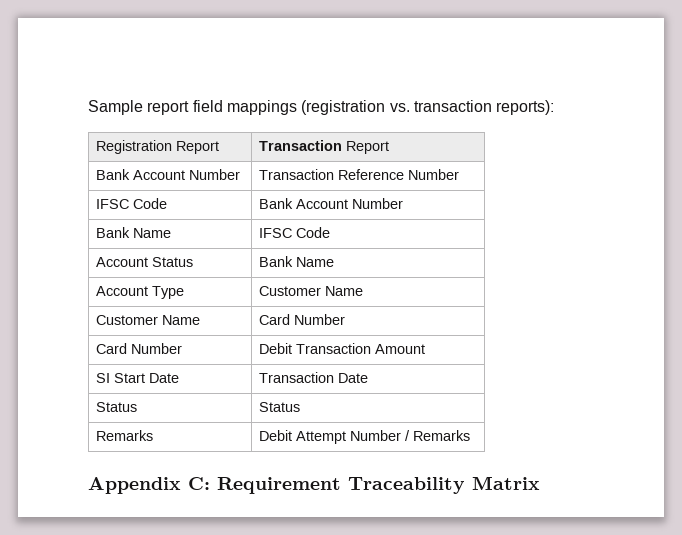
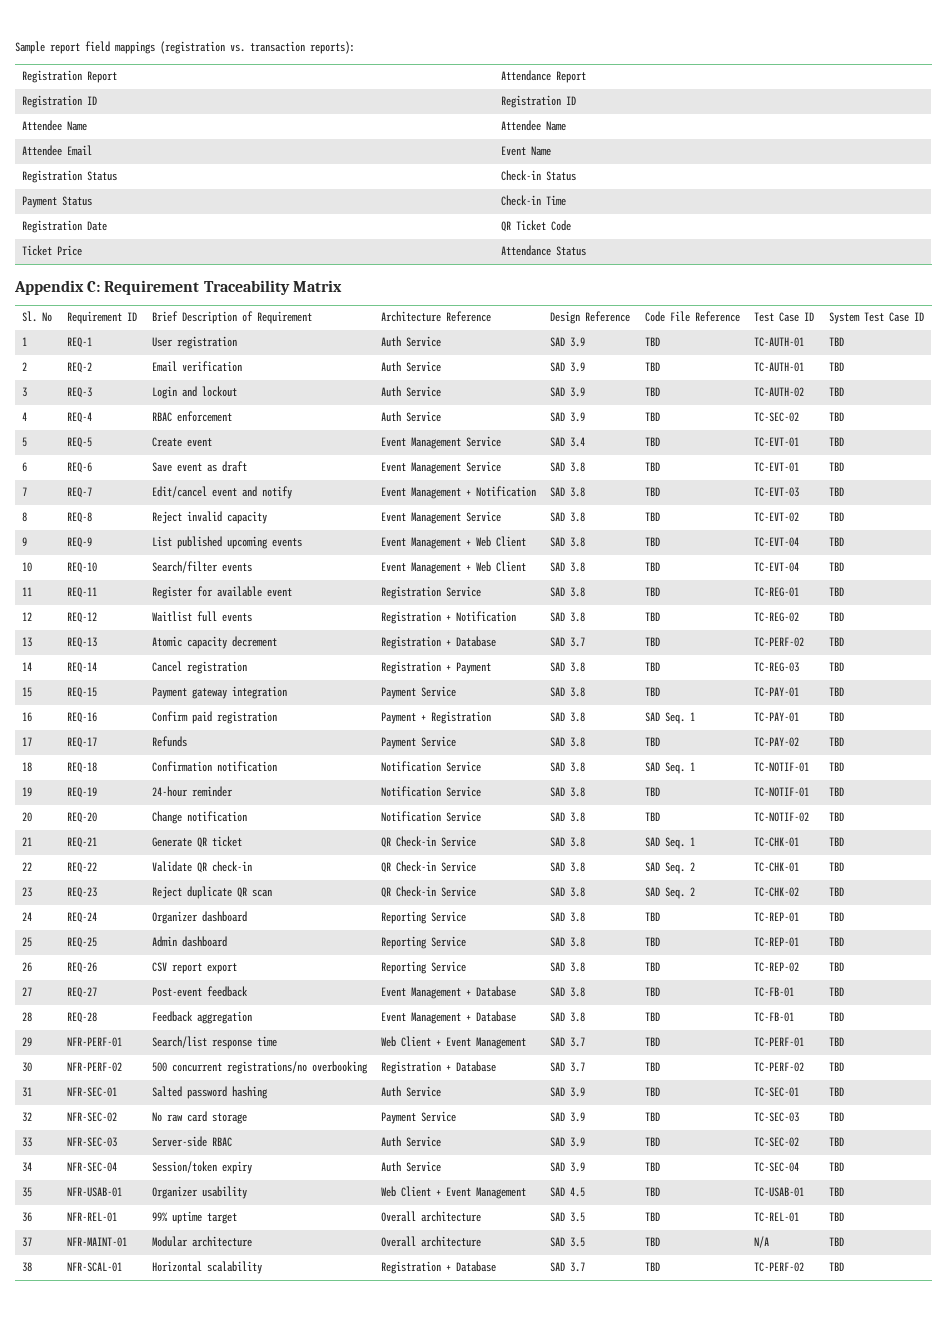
[259,140,343,151] Transaction -> [501,70,552,81] Attendance
[96,169,241,180] [259,169,460,180] [96,198,168,209] [259,198,404,209] [96,227,172,238] [259,227,331,238] [96,257,194,267] [259,256,335,267] [96,286,185,299] [259,286,364,296] [96,315,201,325] [259,314,346,325] [96,343,183,354] [259,343,426,354] [96,373,180,383] [259,372,369,383] [96,402,138,412] [259,402,301,412] [96,430,154,441] [259,430,471,444] Bank Account Number | Transaction Reference Number // IFSC Code | Bank Account Number // Bank Name | IFSC Code // Account Status | Bank Name // Account Type | Customer Name // Customer Name | Card Number // Card Number | Debit Transaction Amount // SI Start Date | Transaction Date // Status | Status // Remarks | Debit Attempt Number / Remarks -> [22,95,98,108] [501,95,577,108] [22,120,88,131] [501,120,567,131] [22,145,93,156] [501,146,552,156] [22,170,118,183] [501,170,577,181] [22,196,93,208] [501,195,567,206] [22,220,108,233] [501,220,572,232] [22,245,83,256] [501,245,587,256] Registration ID | Registration ID // Attendee Name | Attendee Name // Attendee Email | Event Name // Registration Status | Check-in Status // Payment Status | Check-in Time // Registration Date | QR Ticket Code // Ticket Price | Attendance Status
(540, 483) none -> [22,311,53,322] [67,311,138,324] [152,311,313,324] [381,311,492,322] [550,311,631,324] [645,311,741,322] [754,312,815,322] [829,312,925,324] [22,337,28,346] [67,337,93,348] [152,336,238,349] [381,336,442,347] [550,337,586,347] [645,337,661,346] [754,337,805,347] [829,337,845,346] [22,362,28,371] [67,362,93,373] [152,361,243,372] [381,361,442,372] [550,362,586,372] [645,362,661,371] [754,362,805,372] [829,362,845,371] [22,387,28,397] [67,387,93,398] [152,386,238,399] [381,386,442,397] [550,387,586,397] [645,387,661,396] [754,387,805,397] [829,387,845,396] [22,412,28,421] [67,412,93,423] [152,411,233,422] [381,411,442,422] [550,412,586,422] [645,412,661,421] [754,412,800,422] [829,412,845,421] [22,437,28,447] [67,437,93,448] [152,437,213,447] [381,436,502,449] [550,437,586,447] [645,437,661,446] [754,437,800,447] [829,437,845,446] [22,462,28,472] [67,462,93,473] [152,461,248,472] [381,461,502,474] [550,462,586,472] [645,462,661,471] [754,462,800,472] [829,462,845,471] [22,487,28,496] [67,487,93,498] [152,486,293,499] [381,486,537,499] [550,487,586,497] [645,487,661,496] [754,487,800,497] [829,487,845,496] [22,512,28,522] [67,512,93,523] [152,511,268,524] [381,511,502,524] [550,512,586,522] [645,512,661,521] [754,512,800,522] [829,512,845,521] [22,537,28,546] [67,537,93,548] [152,536,303,549] [381,536,527,549] [550,537,586,547] [645,537,661,546] [754,537,800,547] [829,537,845,546] [22,562,33,572] [67,562,98,573] [152,561,253,573] [381,561,527,574] [550,562,586,572] [645,562,661,571] [754,562,800,572] [829,562,845,571] [22,587,33,596] [67,587,98,598] [152,586,293,599] [381,586,482,599] [550,587,586,597] [645,587,661,596] [754,587,800,597] [829,587,845,596] [22,612,33,621] [67,612,98,623] [152,611,253,622] [381,611,517,624] [550,612,586,622] [645,612,661,621] [754,612,800,622] [829,612,845,621] [22,637,33,647] [67,637,98,648] [152,636,278,649] [381,636,497,649] [550,637,586,647] [645,637,661,646] [754,637,805,647] [829,637,845,646] [22,662,33,671] [67,662,98,673] [152,661,248,674] [381,661,492,674] [550,662,586,672] [645,662,661,671] [754,662,800,672] [829,662,845,671] [22,687,33,697] [67,687,98,698] [152,686,288,699] [381,686,457,699] [550,687,586,697] [645,687,661,696] [754,687,800,697] [829,687,845,696] [22,712,33,722] [67,712,98,723] [152,711,278,724] [381,711,492,724] [550,712,586,722] [645,712,696,724] [754,712,800,722] [829,712,845,721] [22,737,33,746] [67,737,98,748] [152,736,188,747] [381,736,457,749] [550,737,586,747] [645,737,661,746] [754,737,800,747] [829,737,845,746] [22,762,33,772] [67,762,98,773] [152,761,278,772] [381,761,482,772] [550,762,586,772] [645,762,696,774] [754,762,810,772] [829,762,845,771] [22,787,33,796] [67,787,98,798] [152,786,234,797] [381,786,482,797] [550,787,586,797] [645,787,661,796] [754,787,810,797] [829,787,845,796] [22,812,33,822] [67,812,98,823] [152,811,248,824] [381,811,482,822] [550,812,586,822] [645,812,661,821] [754,812,810,822] [829,812,845,821] [22,837,33,846] [67,837,98,848] [152,836,243,848] [381,836,477,848] [550,837,586,847] [645,837,696,849] [754,837,800,847] [829,837,845,846] [22,862,33,871] [67,862,98,873] [152,861,253,873] [381,861,477,873] [550,862,586,872] [645,862,696,874] [754,862,800,872] [829,862,845,871] [22,887,33,897] [67,887,98,898] [152,886,273,899] [381,886,477,898] [550,887,586,897] [645,887,696,899] [754,887,800,897] [829,887,845,896] [22,912,33,921] [67,912,98,923] [152,911,248,924] [381,911,467,924] [550,912,586,922] [645,912,661,921] [754,912,800,922] [829,912,845,921] [22,937,33,947] [67,937,98,948] [152,936,228,947] [381,936,467,949] [550,937,586,947] [645,937,661,946] [754,937,800,947] [829,937,845,946] [22,962,33,972] [67,962,98,973] [152,962,238,974] [381,961,467,974] [550,962,586,972] [645,962,661,971] [754,962,800,972] [829,962,845,971] [22,987,33,996] [67,987,98,998] [152,986,249,997] [381,986,517,999] [550,987,586,997] [645,987,661,996] [754,987,795,997] [829,987,845,996] [22,1012,33,1022] [67,1012,98,1023] [152,1011,253,1024] [381,1011,517,1024] [550,1012,586,1022] [645,1012,661,1021] [754,1012,795,1022] [829,1012,845,1021] [22,1037,33,1046] [67,1037,123,1047] [152,1036,278,1049] [381,1036,527,1049] [550,1037,586,1047] [645,1037,661,1046] [754,1037,805,1047] [829,1037,845,1046] [22,1062,33,1072] [67,1062,123,1072] [152,1061,369,1074] [381,1061,497,1074] [550,1062,586,1072] [645,1062,661,1071] [754,1062,805,1072] [829,1062,845,1071] [22,1087,33,1097] [67,1087,118,1097] [152,1086,269,1099] [381,1086,442,1097] [550,1087,586,1097] [645,1087,661,1096] [754,1087,800,1097] [829,1087,845,1096] [22,1112,33,1122] [67,1112,118,1122] [152,1111,248,1124] [381,1111,457,1124] [550,1112,586,1122] [645,1112,661,1121] [754,1112,800,1122] [829,1112,845,1121] [22,1137,33,1147] [67,1137,118,1147] [152,1136,233,1147] [381,1136,442,1147] [550,1137,586,1147] [645,1137,661,1146] [754,1137,800,1147] [829,1137,845,1146] [22,1162,33,1172] [67,1162,118,1172] [152,1161,253,1174] [381,1161,442,1172] [550,1162,586,1172] [645,1162,661,1171] [754,1162,800,1172] [829,1162,845,1171] [22,1187,33,1197] [67,1187,123,1197] [152,1186,248,1199] [381,1186,527,1199] [550,1187,586,1197] [645,1187,661,1196] [754,1187,805,1197] [829,1187,845,1196] [22,1212,33,1222] [67,1212,118,1222] [152,1211,238,1224] [381,1211,482,1222] [550,1212,586,1222] [645,1212,661,1221] [754,1212,800,1222] [829,1212,845,1221] [22,1237,33,1247] [67,1237,128,1247] [152,1236,253,1247] [381,1236,482,1247] [550,1237,586,1247] [645,1237,661,1246] [754,1236,770,1248] [829,1237,845,1246] [22,1262,33,1272] [67,1262,123,1272] [152,1261,263,1274] [381,1261,497,1274] [550,1262,586,1272] [645,1262,661,1271] [754,1262,805,1272] [829,1262,845,1271] // Sl. No | Requirement ID | Brief Description of Requirement | Architecture Reference | Design Reference | Code File Reference | Test Case ID | System Test Case ID // 1 | REQ-1 | User registration | Auth Service | SAD 3.9 | TBD | TC-AUTH-01 | TBD // 2 | REQ-2 | Email verification | Auth Service | SAD 3.9 | TBD | TC-AUTH-01 | TBD // 3 | REQ-3 | Login and lockout | Auth Service | SAD 3.9 | TBD | TC-AUTH-02 | TBD // 4 | REQ-4 | RBAC enforcement | Auth Service | SAD 3.9 | TBD | TC-SEC-02 | TBD // 5 | REQ-5 | Create event | Event Management Service | SAD 3.4 | TBD | TC-EVT-01 | TBD // 6 | REQ-6 | Save event as draft | Event Management Service | SAD 3.8 | TBD | TC-EVT-01 | TBD // 7 | REQ-7 | Edit/cancel event and notify | Event Management + Notification | SAD 3.8 | TBD | TC-EVT-03 | TBD // 8 | REQ-8 | Reject invalid capacity | Event Management Service | SAD 3.8 | TBD | TC-EVT-02 | TBD // 9 | REQ-9 | List published upcoming events | Event Management + Web Client | SAD 3.8 | TBD | TC-EVT-04 | TBD // 10 | REQ-10 | Search/filter events | Event Management + Web Client | SAD 3.8 | TBD | TC-EVT-04 | TBD // 11 | REQ-11 | Register for available event | Registration Service | SAD 3.8 | TBD | TC-REG-01 | TBD // 12 | REQ-12 | Waitlist full events | Registration + Notification | SAD 3.8 | TBD | TC-REG-02 | TBD // 13 | REQ-13 | Atomic capacity decrement | Registration + Database | SAD 3.7 | TBD | TC-PERF-02 | TBD // 14 | REQ-14 | Cancel registration | Registration + Payment | SAD 3.8 | TBD | TC-REG-03 | TBD // 15 | REQ-15 | Payment gateway integration | Payment Service | SAD 3.8 | TBD | TC-PAY-01 | TBD // 16 | REQ-16 | Confirm paid registration | Payment + Registration | SAD 3.8 | SAD Seq. 1 | TC-PAY-01 | TBD // 17 | REQ-17 | Refunds | Payment Service | SAD 3.8 | TBD | TC-PAY-02 | TBD // 18 | REQ-18 | Confirmation notification | Notification Service | SAD 3.8 | SAD Seq. 1 | TC-NOTIF-01 | TBD // 19 | REQ-19 | 24-hour reminder | Notification Service | SAD 3.8 | TBD | TC-NOTIF-01 | TBD // 20 | REQ-20 | Change notification | Notification Service | SAD 3.8 | TBD | TC-NOTIF-02 | TBD // 21 | REQ-21 | Generate QR ticket | QR Check-in Service | SAD 3.8 | SAD Seq. 1 | TC-CHK-01 | TBD // 22 | REQ-22 | Validate QR check-in | QR Check-in Service | SAD 3.8 | SAD Seq. 2 | TC-CHK-01 | TBD // 23 | REQ-23 | Reject duplicate QR scan | QR Check-in Service | SAD 3.8 | SAD Seq. 2 | TC-CHK-02 | TBD // 24 | REQ-24 | Organizer dashboard | Reporting Service | SAD 3.8 | TBD | TC-REP-01 | TBD // 25 | REQ-25 | Admin dashboard | Reporting Service | SAD 3.8 | TBD | TC-REP-01 | TBD // 26 | REQ-26 | CSV report export | Reporting Service | SAD 3.8 | TBD | TC-REP-02 | TBD // 27 | REQ-27 | Post-event feedback | Event Management + Database | SAD 3.8 | TBD | TC-FB-01 | TBD // 28 | REQ-28 | Feedback aggregation | Event Management + Database | SAD 3.8 | TBD | TC-FB-01 | TBD // 29 | NFR-PERF-01 | Search/list response time | Web Client + Event Management | SAD 3.7 | TBD | TC-PERF-01 | TBD // 30 | NFR-PERF-02 | 500 concurrent registrations/no overbooking | Registration + Database | SAD 3.7 | TBD | TC-PERF-02 | TBD // 31 | NFR-SEC-01 | Salted password hashing | Auth Service | SAD 3.9 | TBD | TC-SEC-01 | TBD // 32 | NFR-SEC-02 | No raw card storage | Payment Service | SAD 3.9 | TBD | TC-SEC-03 | TBD // 33 | NFR-SEC-03 | Server-side RBAC | Auth Service | SAD 3.9 | TBD | TC-SEC-02 | TBD // 34 | NFR-SEC-04 | Session/token expiry | Auth Service | SAD 3.9 | TBD | TC-SEC-04 | TBD // 35 | NFR-USAB-01 | Organizer usability | Web Client + Event Management | SAD 4.5 | TBD | TC-USAB-01 | TBD // 36 | NFR-REL-01 | 99% uptime target | Overall architecture | SAD 3.5 | TBD | TC-REL-01 | TBD // 37 | NFR-MAINT-01 | Modular architecture | Overall architecture | SAD 3.5 | TBD | N/A | TBD // 38 | NFR-SCAL-01 | Horizontal scalability | Registration + Database | SAD 3.7 | TBD | TC-PERF-02 | TBD

